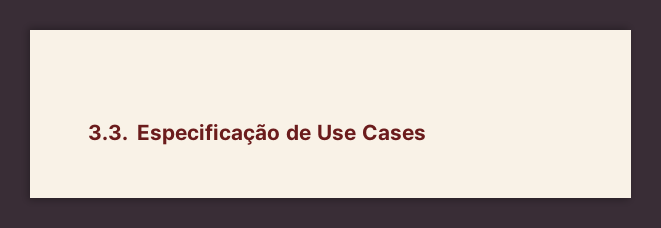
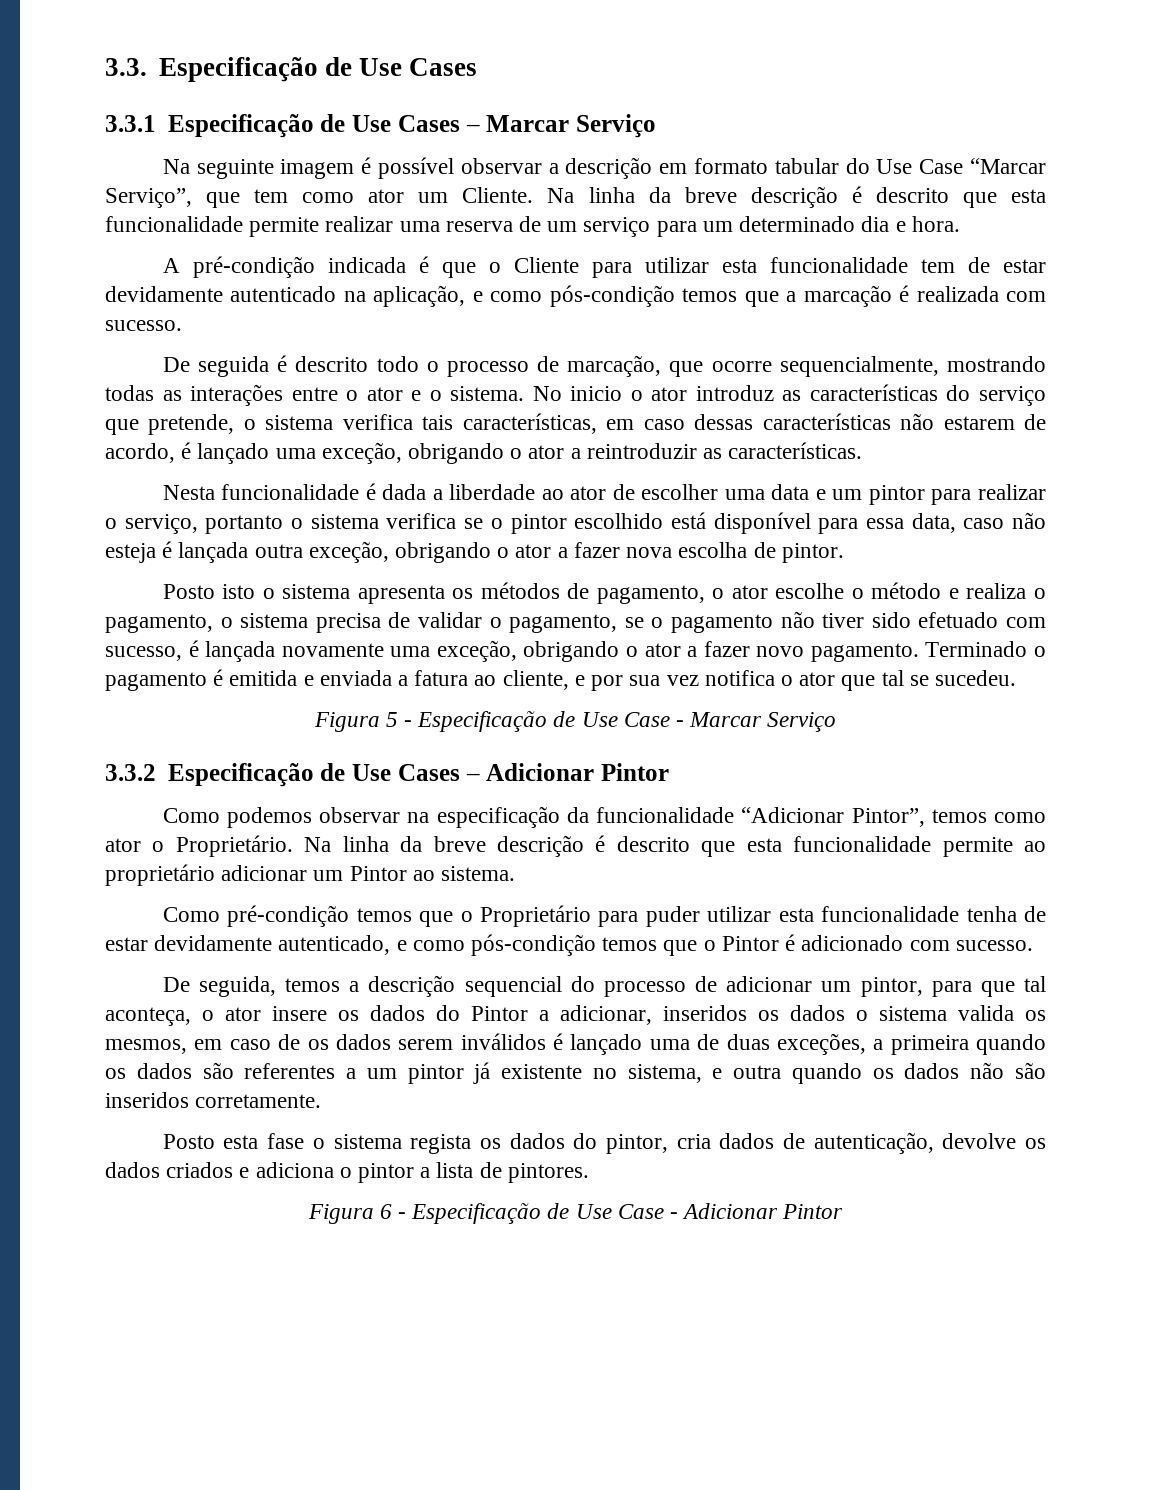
(426, 132) none -> [105,114,656,138] [162,157,1046,179] [105,186,1046,208] [105,216,960,237] [162,256,1046,278] [105,285,1046,307] [105,320,182,331] [162,355,1046,377] [105,384,1046,406] [105,413,1046,435] [105,442,863,464] [162,483,1046,505] [105,512,1046,534] [105,541,844,563] [162,582,1046,604] [105,611,1047,633] [105,640,1046,662] [105,669,1016,691] [313,711,837,732] [105,763,669,787] [162,806,1046,828] [105,835,1046,857] [105,864,516,886] [162,905,1046,927] [105,934,1033,956] [162,975,1046,997] [105,1005,1046,1026] [105,1033,1046,1055] [105,1062,1046,1084] [105,1092,322,1108] [162,1132,1046,1154] [105,1162,589,1183] [307,1203,844,1224] // 3.3.1 Especificação de Use Cases – Marcar Serviço // Na seguinte imagem é possível observar a descrição em formato tabular do Use Case “Marcar Serviço”, que tem como ator um Cliente. Na linha da breve descrição é descrito que esta funcionalidade permite realizar uma reserva de um serviço para um determinado dia e hora. // A pré-condição indicada é que o Cliente para utilizar esta funcionalidade tem de estar devidamente autenticado na aplicação, e como pós-condição temos que a marcação é realizada com sucesso. // De seguida é descrito todo o processo de marcação, que ocorre sequencialmente, mostrando todas as interações entre o ator e o sistema. No inicio o ator introduz as características do serviço que pretende, o sistema verifica tais características, em caso dessas características não estarem de acordo, é lançado uma exceção, obrigando o ator a reintroduzir as características. // Nesta funcionalidade é dada a liberdade ao ator de escolher uma data e um pintor para realizar o serviço, portanto o sistema verifica se o pintor escolhido está disponível para essa data, caso não esteja é lançada outra exceção, obrigando o ator a fazer nova escolha de pintor. // Posto isto o sistema apresenta os métodos de pagamento, o ator escolhe o método e realiza o pagamento, o sistema precisa de validar o pagamento, se o pagamento não tiver sido efetuado com sucesso, é lançada novamente uma exceção, obrigando o ator a fazer novo pagamento. Terminado o pagamento é emitida e enviada a fatura ao cliente, e por sua vez notifica o ator que tal se sucedeu. // Figura 5 - Especificação de Use Case - Marcar Serviço // 3.3.2 Especificação de Use Cases – Adicionar Pintor // Como podemos observar na especificação da funcionalidade “Adicionar Pintor”, temos como ator o Proprietário. Na linha da breve descrição é descrito que esta funcionalidade permite ao proprietário adicionar um Pintor ao sistema. // Como pré-condição temos que o Proprietário para puder utilizar esta funcionalidade tenha de estar devidamente autenticado, e como pós-condição temos que o Pintor é adicionado com sucesso. // De seguida, temos a descrição sequencial do processo de adicionar um pintor, para que tal aconteça, o ator insere os dados do Pintor a adicionar, inseridos os dados o sistema valida os mesmos, em caso de os dados serem inválidos é lançado uma de duas exceções, a primeira quando os dados são referentes a um pintor já existente no sistema, e outra quando os dados não são inseridos corretamente. // Posto esta fase o sistema regista os dados do pintor, cria dados de autenticação, devolve os dados criados e adiciona o pintor a lista de pintores. // Figura 6 - Especificação de Use Case - Adicionar Pintor

